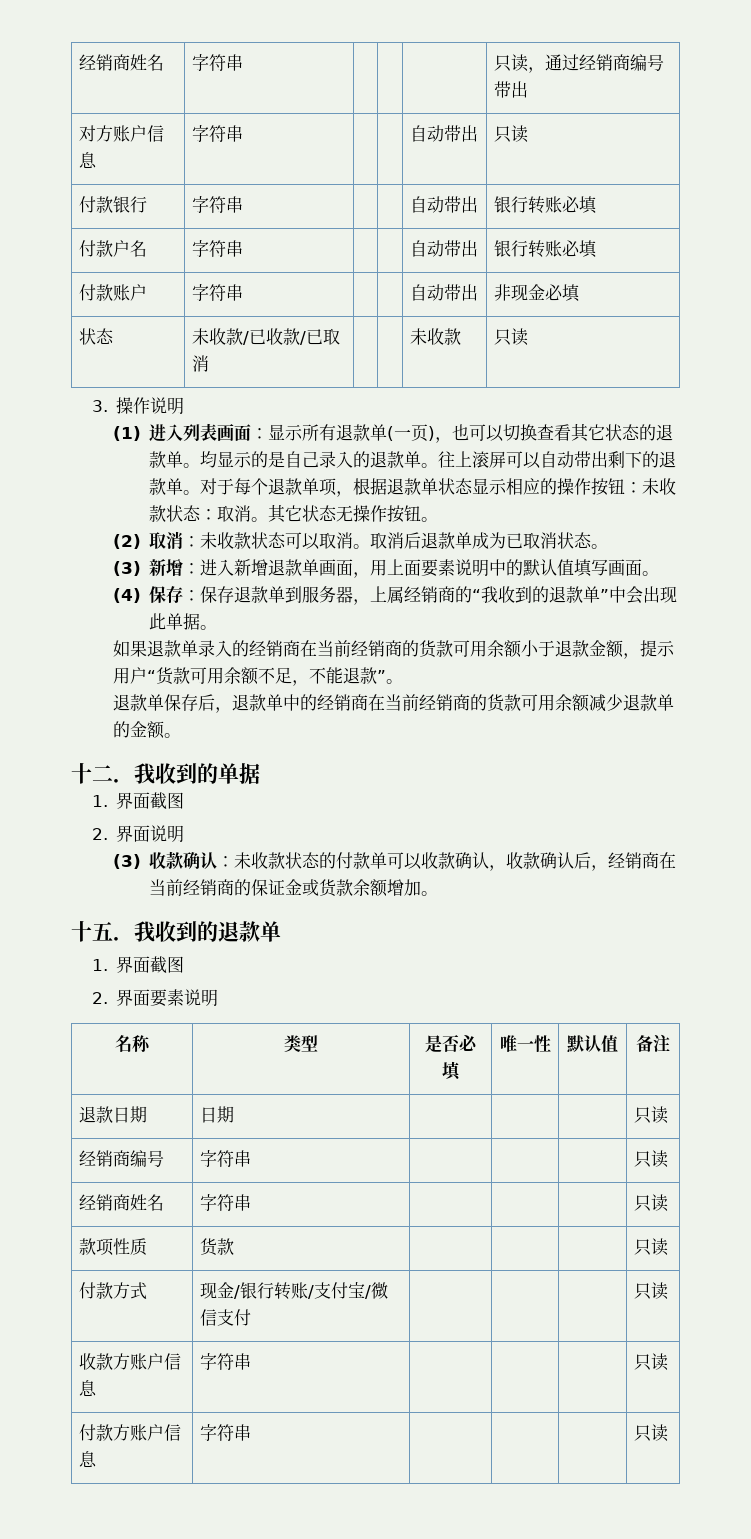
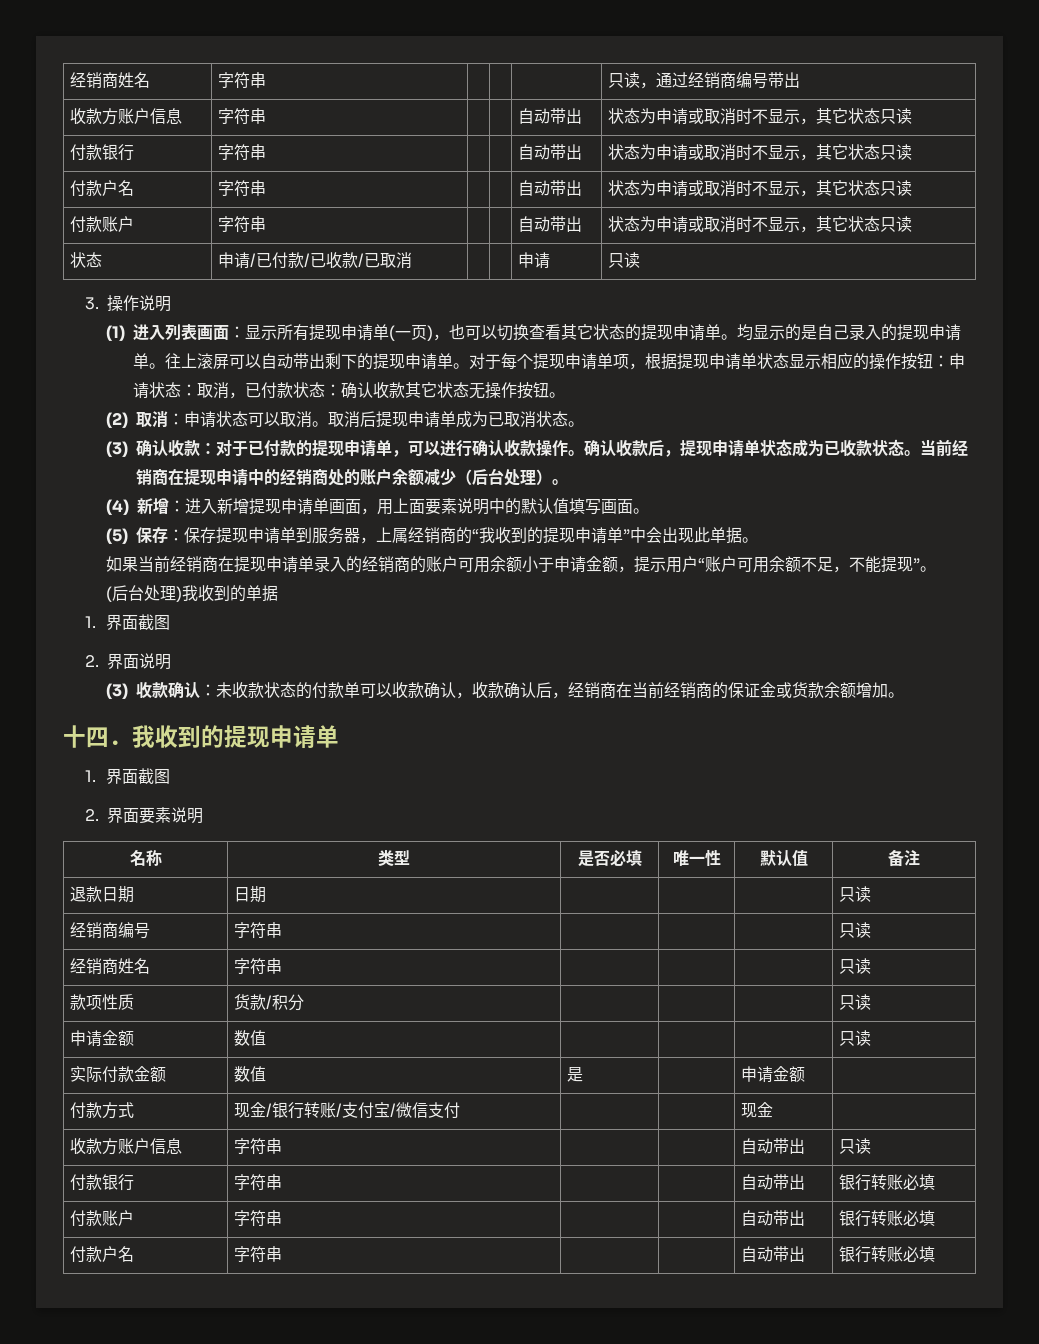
[79,125,165,142] [79,152,98,169] [192,125,244,142] [410,125,479,142] [494,125,529,143] [79,196,148,213] [192,196,244,213] [410,196,479,213] [494,196,599,214] [79,240,148,257] [192,240,244,257] [410,240,479,257] [494,240,599,258] [79,284,148,301] [192,284,244,301] [410,284,479,301] [494,284,582,302] [79,328,115,345] [192,328,227,345] 对方账户信息 | 字符串 | | | 自动带出 | 只读 // 付款银行 | 字符串 | | | 自动带出 | 银行转账必填 // 付款户名 | 字符串 | | | 自动带出 | 银行转账必填 // 付款账户 | 字符串 | | | 自动带出 | 非现金必填 // 状态 | 未收 -> [69,108,182,125] [217,108,266,125] [517,108,582,124] [607,108,912,125] [69,144,134,161] [217,144,266,161] [517,144,582,160] [607,144,912,161] [69,180,134,197] [217,180,266,197] [517,180,582,196] [607,180,912,197] [69,216,134,233] [217,216,266,233] [517,216,582,232] [607,216,912,233] [69,252,102,268] [217,252,288,269] 收款方账户信息 | 字符串 | | | 自动带出 | 状态为申请或取消时不显示，其它状态只读 // 付款银行 | 字符串 | | | 自动带出 | 状态为申请或取消时不显示，其它状态只读 // 付款户名 | 字符串 | | | 自动带出 | 状态为申请或取消时不显示，其它状态只读 // 付款账户 | 字符串 | | | 自动带出 | 状态为申请或取消时不显示，其它状态只读 // 状态 | 申请/已付
[410,328,462,345] 未收款 -> [517,252,550,269] 申请
[336,424,371,441] 退款 -> [309,324,374,341] 提现申请
[656,424,674,441] [149,451,167,468] 退款 -> [641,324,706,341] 提现申请
[370,451,405,468] 退款 -> [897,324,962,341] 提现申请
[659,451,677,468] [149,478,167,495] 退款 -> [373,353,438,370] 提现申请
[268,478,303,495] 退款 -> [533,353,598,370] 提现申请
[387,478,422,495] 退款 -> [677,353,742,370] 提现申请
[642,478,677,495] [149,505,167,522] 未收款 -> [949,353,966,369] [133,382,150,399] 申请
[251,517,269,522] 。 -> [229,382,406,399] ，已付款状态：确认收款
[200,532,252,549] 未收款 -> [184,411,217,428] 申请
[421,532,456,549] 退款 -> [376,411,441,428] 提现申请
(141, 568) none -> [136,439,969,457] [136,468,569,486] [106,499,130,515] 确认收款：对于已付款的提现申请单，可以进行确认收款操作。确认收款后，提现申请单状态成为已收款状态。当前经销商在提现申请中的经销商处的账户余额减少（后台处理）。 // (4)
[268,559,303,576] 退款 -> [249,498,314,515] 提现申请
[112,588,141,603] (4) -> [106,528,129,544] (5)
[234,586,269,603] 退款 -> [216,527,281,544] 提现申请
[549,586,584,603] 退款 -> [543,527,608,544] 提现申请
[146,640,453,658] 退款单录入的经销商在当前经销商的货款 -> [138,556,459,573] 当前经销商在提现申请单录入的经销商的账户
[554,640,589,657] 退款 -> [554,556,587,573] 申请
[155,667,190,685] 货款 -> [705,556,738,572] 账户
[342,667,377,684] 退款 -> [881,556,914,573] 提现
[112,694,674,713] [112,721,181,739] [71,763,134,784] 退款单保存后，退款单中的经销商在当前经销商的货款可用余额减少退款单的金额。 // 十二． -> [106,585,183,602] (后台处理)
[92,921,260,942] 五．我收到的退款 -> [86,725,316,749] 四．我收到的提现申请
[634,1238,669,1256] | | | | 只读 -> [265,994,304,1011] [838,994,871,1010] [69,1030,134,1047] [233,1030,266,1046] [838,1030,871,1046] [69,1066,166,1083] [233,1066,266,1082] [566,1067,583,1082] [740,1066,805,1083] /积分 | | | | 只读 // 申请金额 | 数值 | | | | 只读 // 实际付款金额 | 数值 | 是 | | 申请金额 |
[634,1282,669,1300] [79,1353,182,1370] [79,1380,98,1397] [200,1353,252,1370] [634,1353,669,1371] [79,1424,182,1441] [79,1451,98,1468] [200,1424,252,1441] [634,1424,669,1442] | 只读 // 收款方账户信息 | 字符串 | | | | 只读 // 付款方账户信息 | 字符串 | | | | 只读 -> [740,1102,773,1118] [69,1138,182,1155] [233,1138,282,1155] [740,1138,805,1154] [838,1138,871,1154] [69,1174,134,1191] [233,1174,282,1191] [740,1174,805,1190] [838,1174,935,1191] [69,1210,134,1227] [233,1210,282,1227] [740,1210,805,1226] [838,1210,935,1227] [69,1246,134,1263] [233,1246,282,1263] [740,1246,805,1262] [838,1246,935,1263] 现金 | // 收款方账户信息 | 字符串 | | | 自动带出 | 只读 // 付款银行 | 字符串 | | | 自动带出 | 银行转账必填 // 付款账户 | 字符串 | | | 自动带出 | 银行转账必填 // 付款户名 | 字符串 | | | 自动带出 | 银行转账必填

